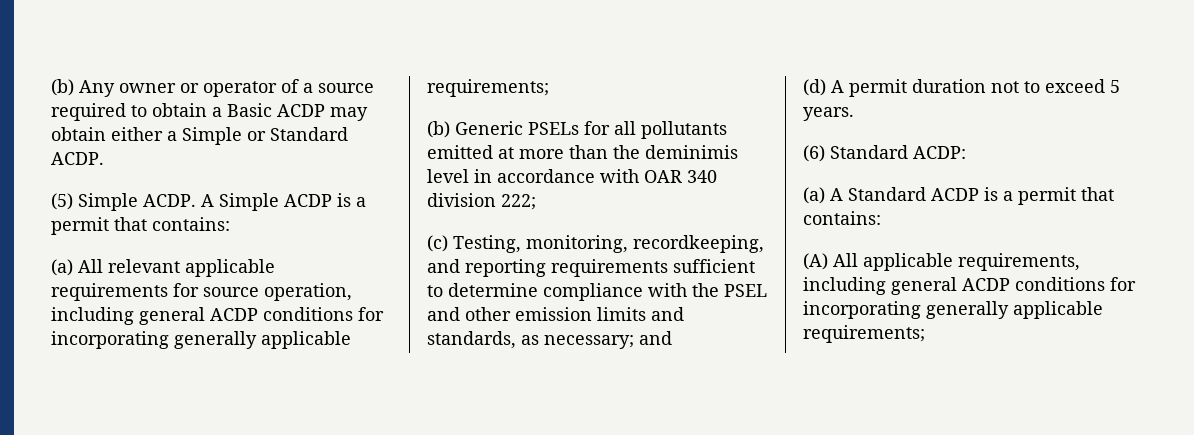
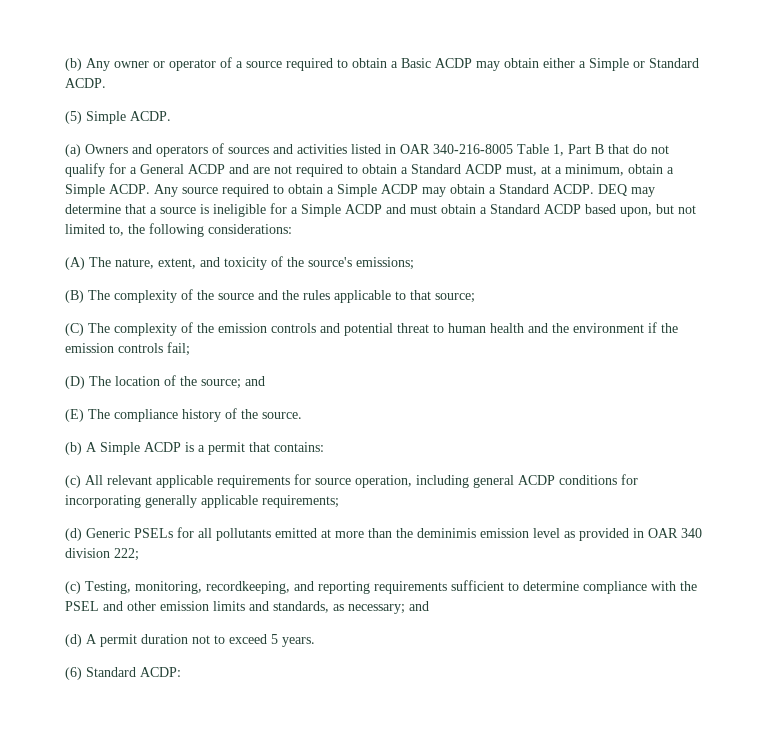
(196, 200) none -> [65,143,669,157] [65,163,674,177] [65,184,655,197] [65,203,696,217] [65,223,292,237] [65,256,414,270] [65,289,475,303] [65,322,678,336] [65,342,190,356] [65,375,265,389] [65,408,302,422] [65,442,82,455] // (a) Owners and operators of sources and activities listed in OAR 340-216-8005 Table 1, Part B that do not qualify for a General ACDP and are not required to obtain a Standard ACDP must, at a minimum, obtain a Simple ACDP. Any source required to obtain a Simple ACDP may obtain a Standard ACDP. DEQ may determine that a source is ineligible for a Simple ACDP and must obtain a Standard ACDP based upon, but not limited to, the following considerations: // (A) The nature, extent, and toxicity of the source's emissions; // (B) The complexity of the source and the rules applicable to that source; // (C) The complexity of the emission controls and potential threat to human health and the environment if the emission controls fail; // (D) The location of the source; and // (E) The compliance history of the source. // (b)
[51,259,73,276] (a) -> [65,475,81,488] (c)
[427,121,450,138] (b) -> [65,528,82,541] (d)
[427,169,639,183] level in accordance with -> [480,528,644,541] emission level as provided in
[803,187,1114,205] [803,211,881,225] [803,253,1080,271] [803,277,1136,295] [803,301,1103,319] [803,325,925,343] // (a) A Standard ACDP is a permit that contains: // (A) All applicable requirements, including general ACDP conditions for incorporating generally applicable requirements; -> (181, 672) none

